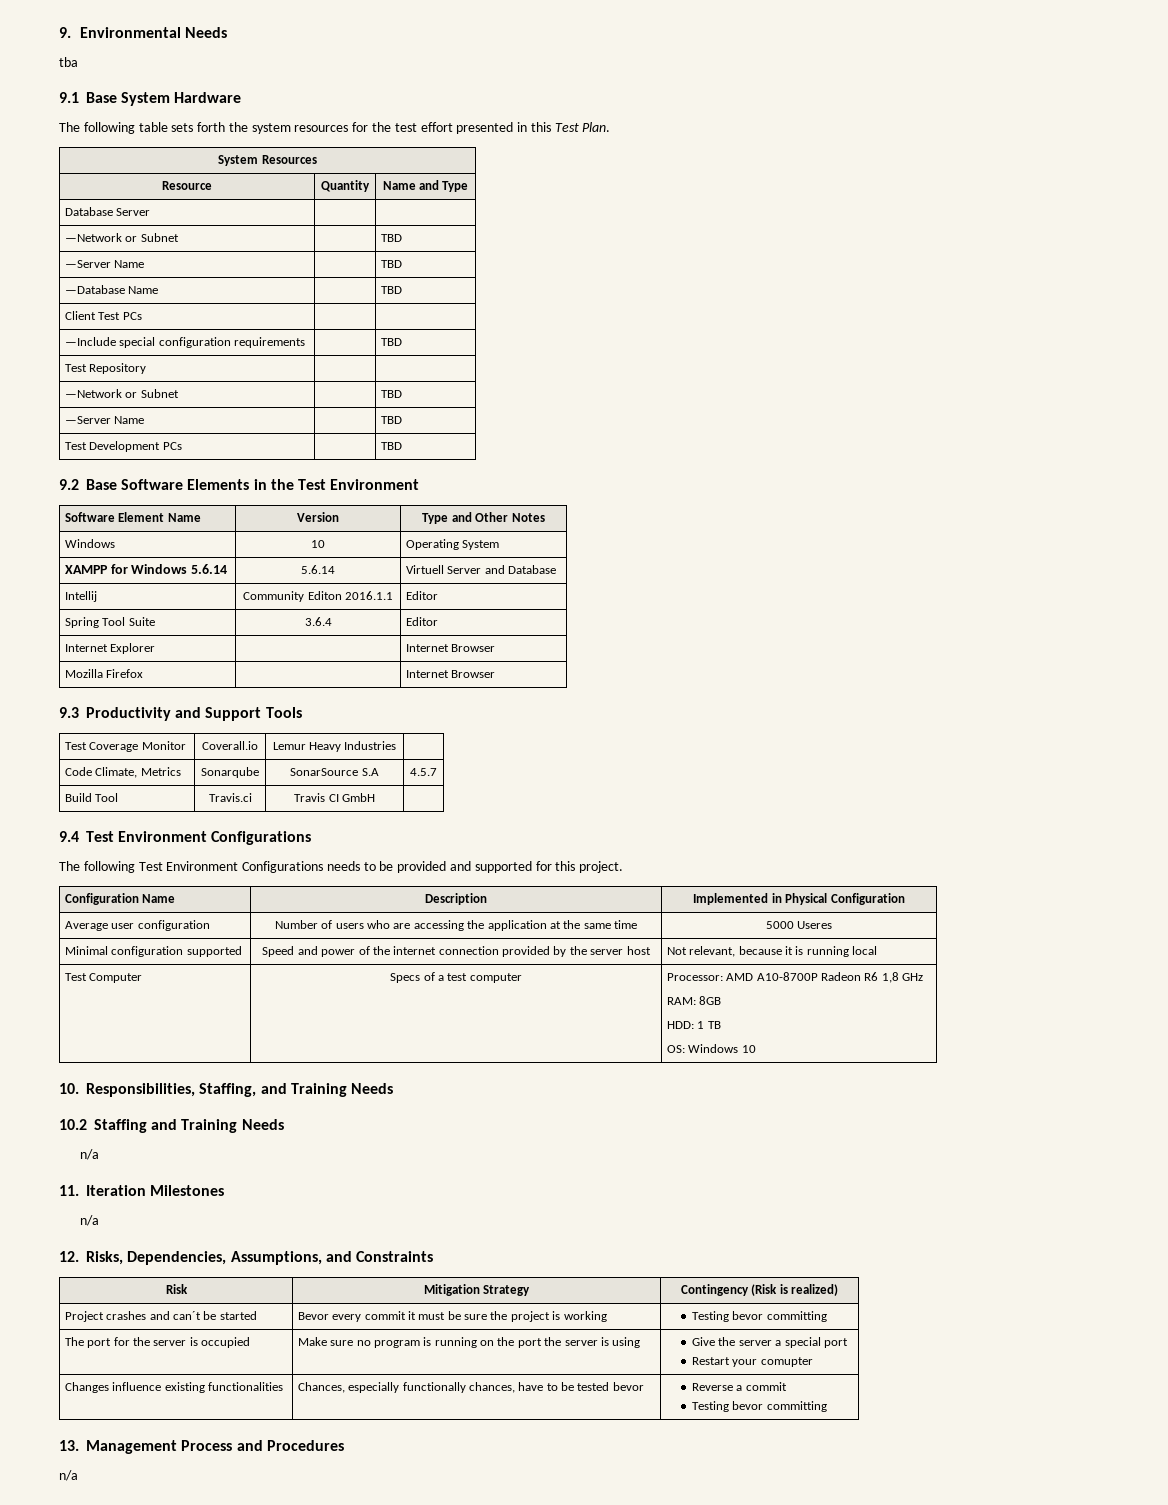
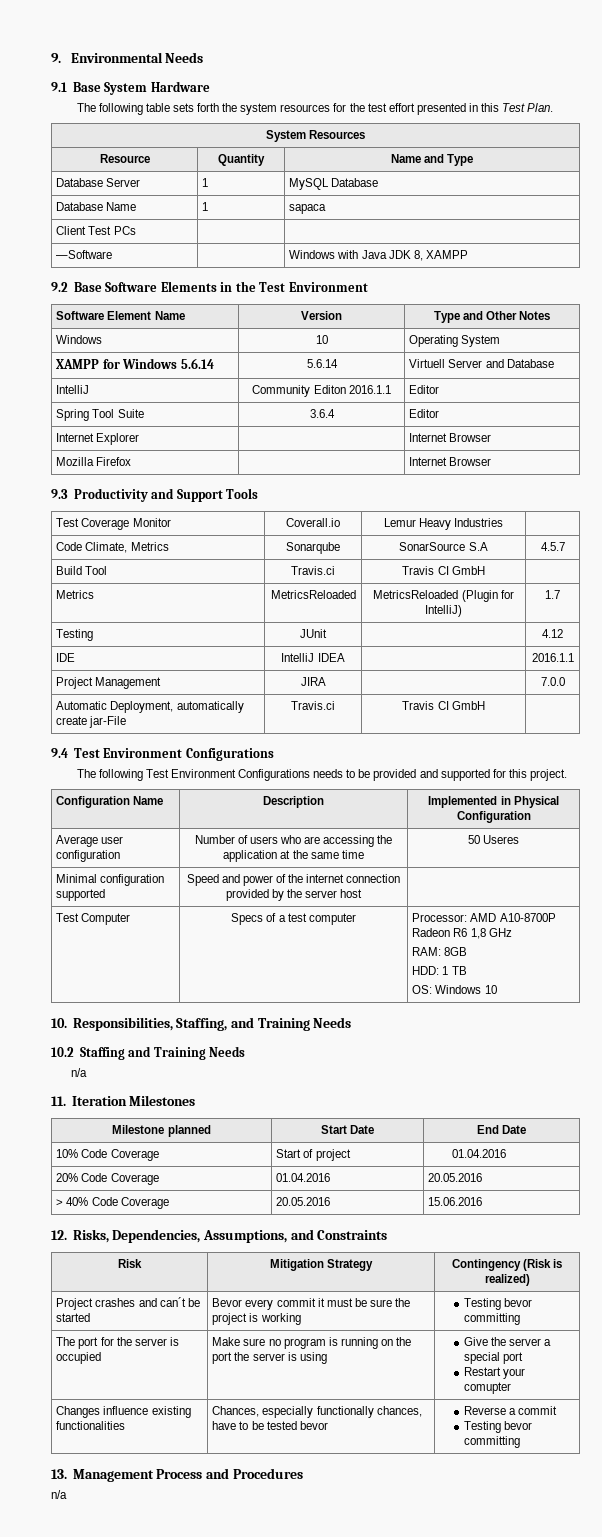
[59,57,78,67] // tba -> (204, 57) none
[64,233,179,242] [380,234,402,242] [64,260,145,268] [380,260,402,268] [64,285,159,294] [380,286,402,294] [64,311,142,320] [64,337,305,348] [380,338,402,346] [64,363,147,374] [64,389,179,398] [380,390,402,398] [64,416,145,424] [380,416,402,424] [64,441,182,452] [380,442,402,450] | // —Network or Subnet | | TBD // —Server Name | | TBD // —Database Name | | TBD // Client Test PCs | | // —Include special configuration requirements | | TBD // Test Repository | | // —Network or Subnet | | TBD // —Server Name | | TBD // Test Development PCs | | TBD -> [202,178,209,187] [289,178,379,190] [56,202,137,211] [202,202,209,211] [289,204,327,214] [56,226,136,235] [56,250,113,259] [289,250,468,261] 1 | MySQL Database // Database Name | 1 | sapaca // Client Test PCs | | // —Software | | Windows with Java JDK 8, XAMPP
[64,591,97,602] Intellij -> [56,385,90,394] IntelliJ
(375, 797) none -> [56,590,95,599] [270,590,356,599] [373,590,514,602] [425,605,462,617] [545,590,560,599] [56,629,94,641] [300,629,327,638] [542,629,563,638] [56,653,76,662] [281,653,345,662] [531,653,574,662] [56,677,162,689] [300,677,326,686] [540,677,565,686] [56,701,244,713] [56,716,127,728] [291,701,335,710] [402,701,485,710] // Metrics | MetricsReloaded | MetricsReloaded (Plugin for IntelliJ) | 1.7 // Testing | JUnit | | 4.12 // IDE | IntelliJ IDEA | | 2016.1.1 // Project Management | JIRA | | 7.0.0 // Automatic Deployment, automatically create jar-File | Travis.ci | Travis CI GmbH |
[765,921,794,929] 5000 -> [467,835,480,844] 50
[666,946,878,957] Not relevant, because it is running local -> (363, 893) none
[79,1215,99,1226] // n/a -> [112,1125,211,1137] [320,1125,375,1134] [476,1125,527,1134] [56,1149,159,1161] [276,1149,351,1161] [452,1149,507,1158] [56,1173,159,1185] [276,1173,331,1182] [428,1173,483,1182] [56,1197,169,1209] [276,1197,331,1206] [428,1197,483,1206] // Milestone planned | Start Date | End Date // 10% Code Coverage | Start of project | 01.04.2016 // 20% Code Coverage | 01.04.2016 | 20.05.2016 // > 40% Code Coverage | 20.05.2016 | 15.06.2016

